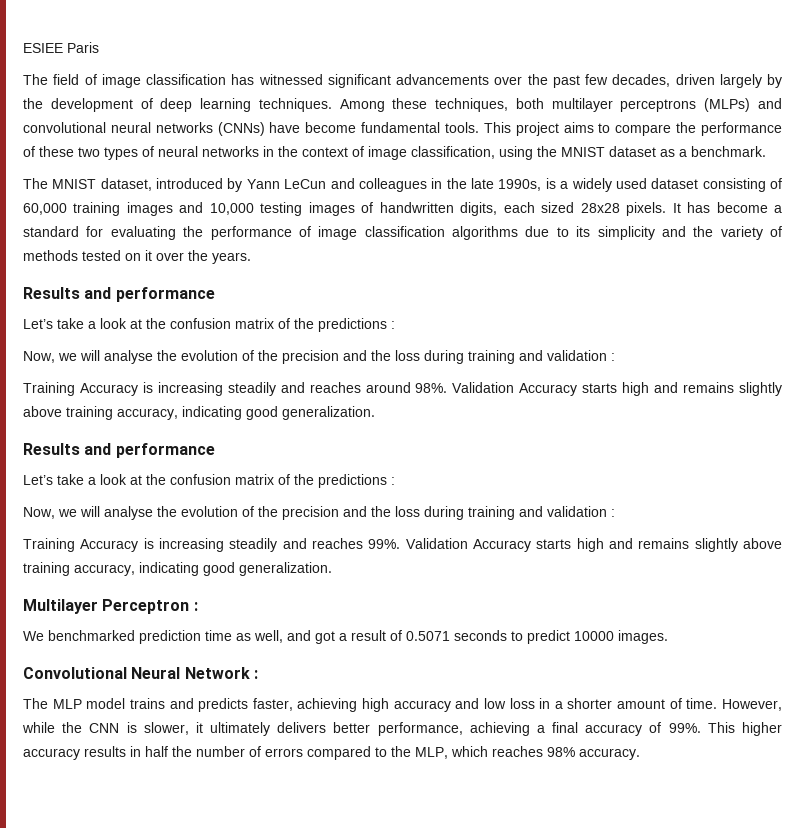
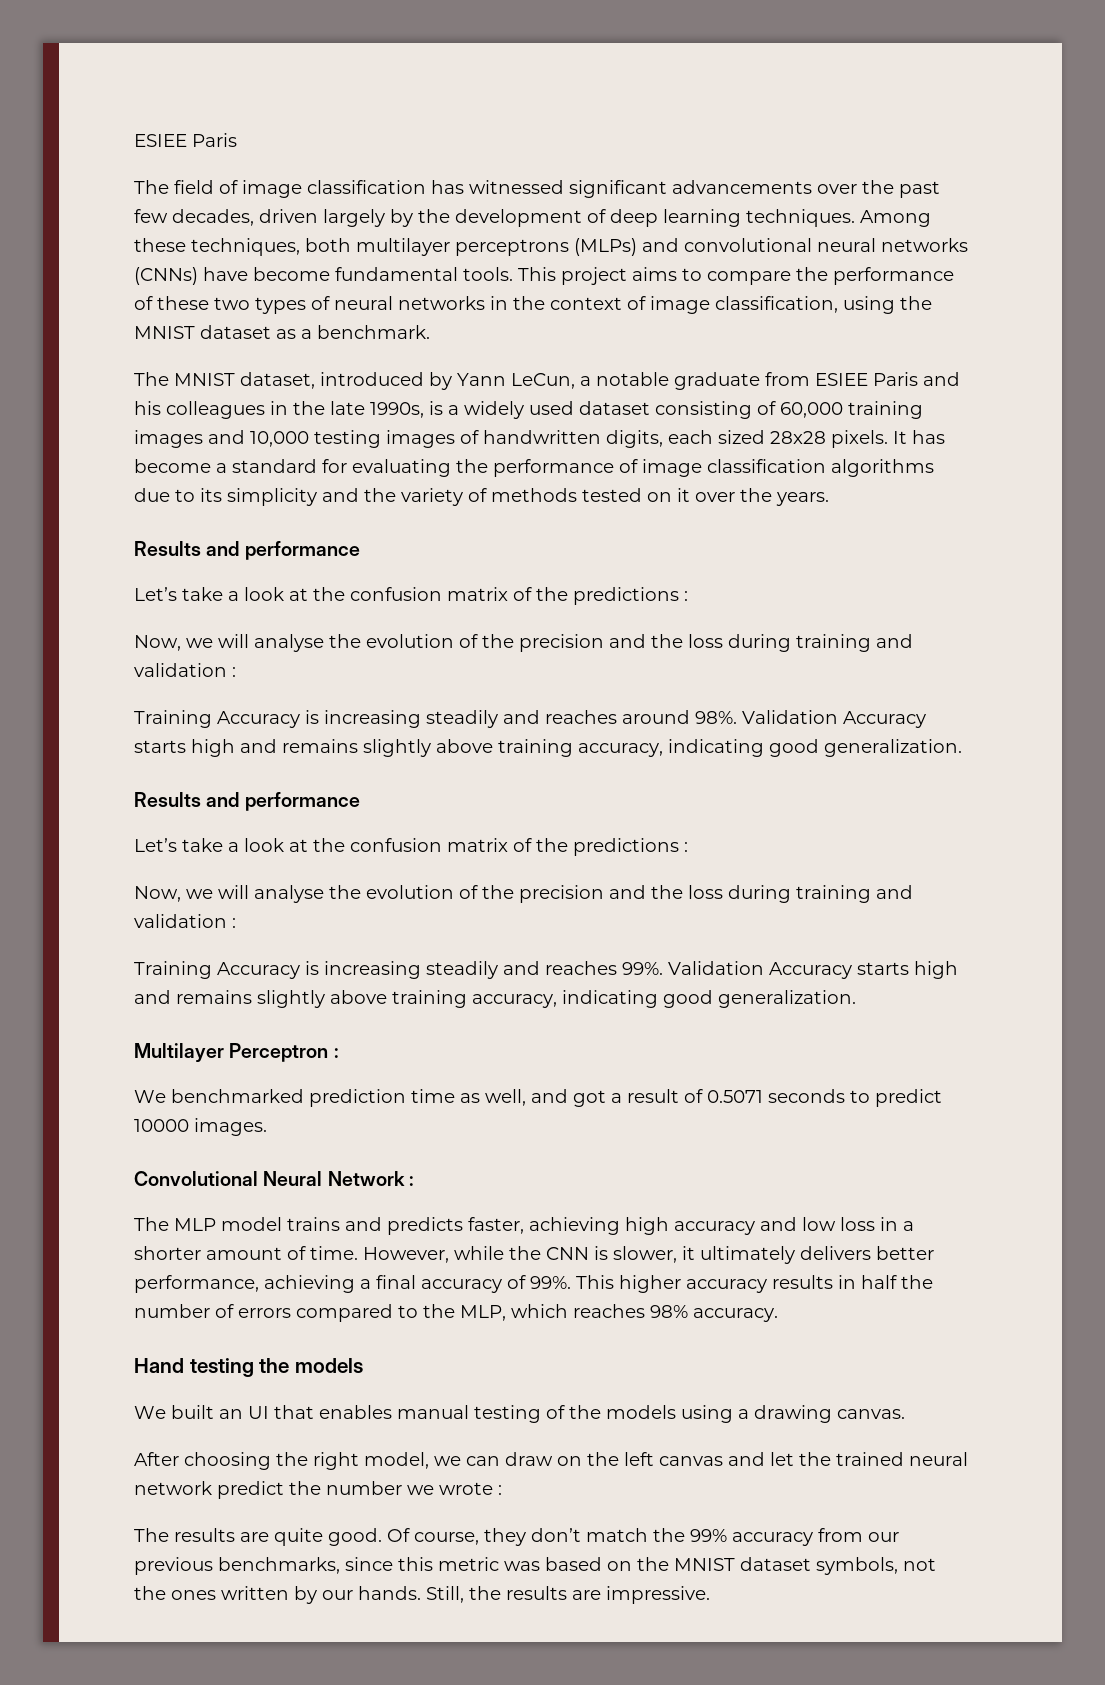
[284,178,355,189] LeCun and -> [511,372,960,390] [134,401,161,415] LeCun, a notable graduate from ESIEE Paris and his
(640, 754) none -> [134,1358,363,1377] [134,1405,905,1423] [134,1452,968,1470] [134,1481,502,1499] [134,1528,899,1546] [134,1557,936,1575] [134,1586,710,1604] // Hand testing the models // We built an UI that enables manual testing of the models using a drawing canvas. // After choosing the right model, we can draw on the left canvas and let the trained neural network predict the number we wrote : // The results are quite good. Of course, they don’t match the 99% accuracy from our previous benchmarks, since this metric was based on the MNIST dataset symbols, not the ones written by our hands. Still, the results are impressive.

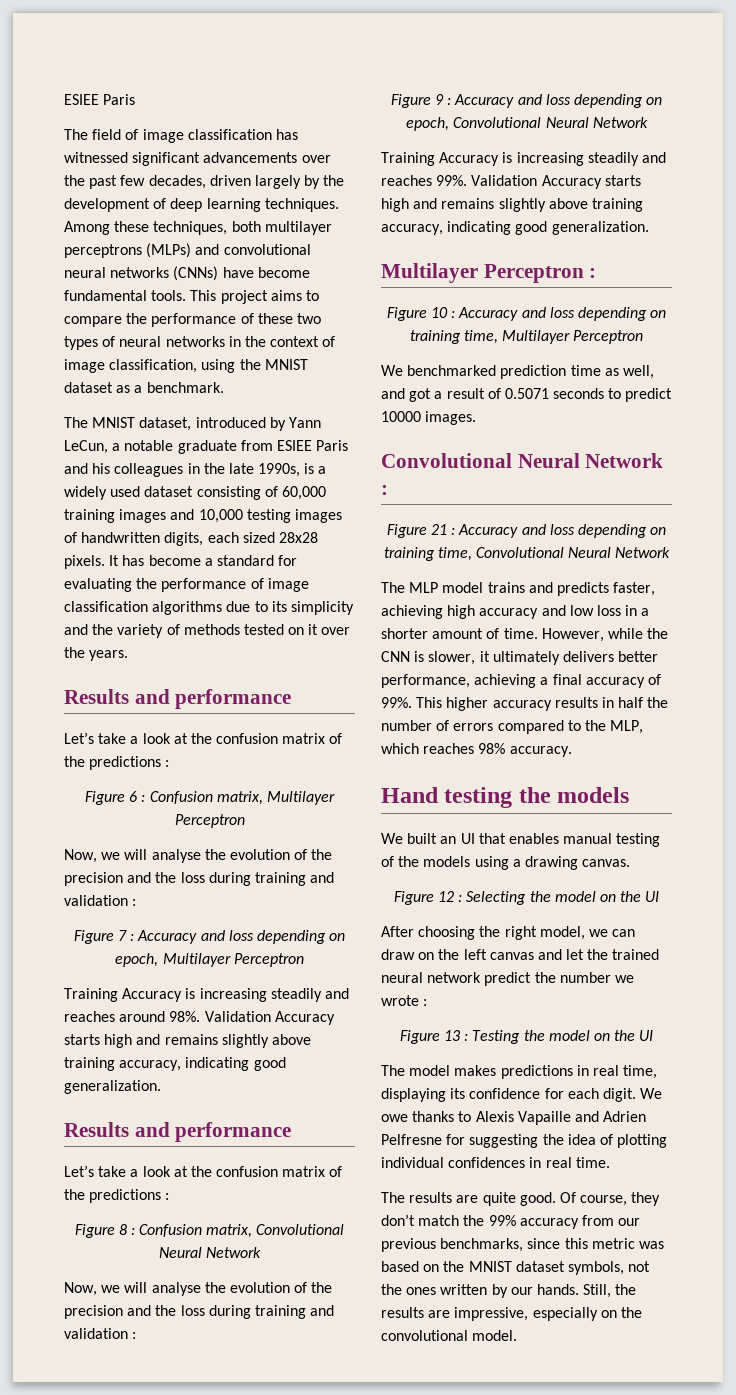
(688, 596) none -> [85,791,335,805] [174,814,245,828] // Figure 6 : Confusion matrix, Multilayer Perceptron
(236, 672) none -> [73,930,346,944] [115,953,304,967] // Figure 7 : Accuracy and loss depending on epoch, Multilayer Perceptron
(688, 847) none -> [74,1224,345,1238] [158,1247,262,1258] // Figure 8 : Confusion matrix, Convolutional Neural Network
(236, 923) none -> [390,94,663,108] [406,117,648,131] // Figure 9 : Accuracy and loss depending on epoch, Convolutional Neural Network
(339, 1053) none -> [386,307,667,321] [409,330,644,344] // Figure 10 : Accuracy and loss depending on training time, Multilayer Perceptron
(414, 1181) none -> [386,524,667,538] [383,547,671,561] // Figure 21 : Accuracy and loss depending on training time, Convolutional Neural Network
(905, 1414) none -> [393,891,660,905] // Figure 12 : Selecting the model on the UI
(502, 1490) none -> [399,1030,654,1044] [381,1065,658,1079] [381,1088,663,1102] [381,1111,647,1125] [381,1134,668,1148] [381,1157,610,1168] // Figure 13 : Testing the model on the UI // The model makes predictions in real time, displaying its confidence for each digit. We owe thanks to Alexis Vapaille and Adrien Pelfresne for suggesting the idea of plotting individual confidences in real time.
[606,1586,710,1604] impressive. -> [454,1307,642,1321] [381,1330,518,1341] impressive, especially on the convolutional model.

